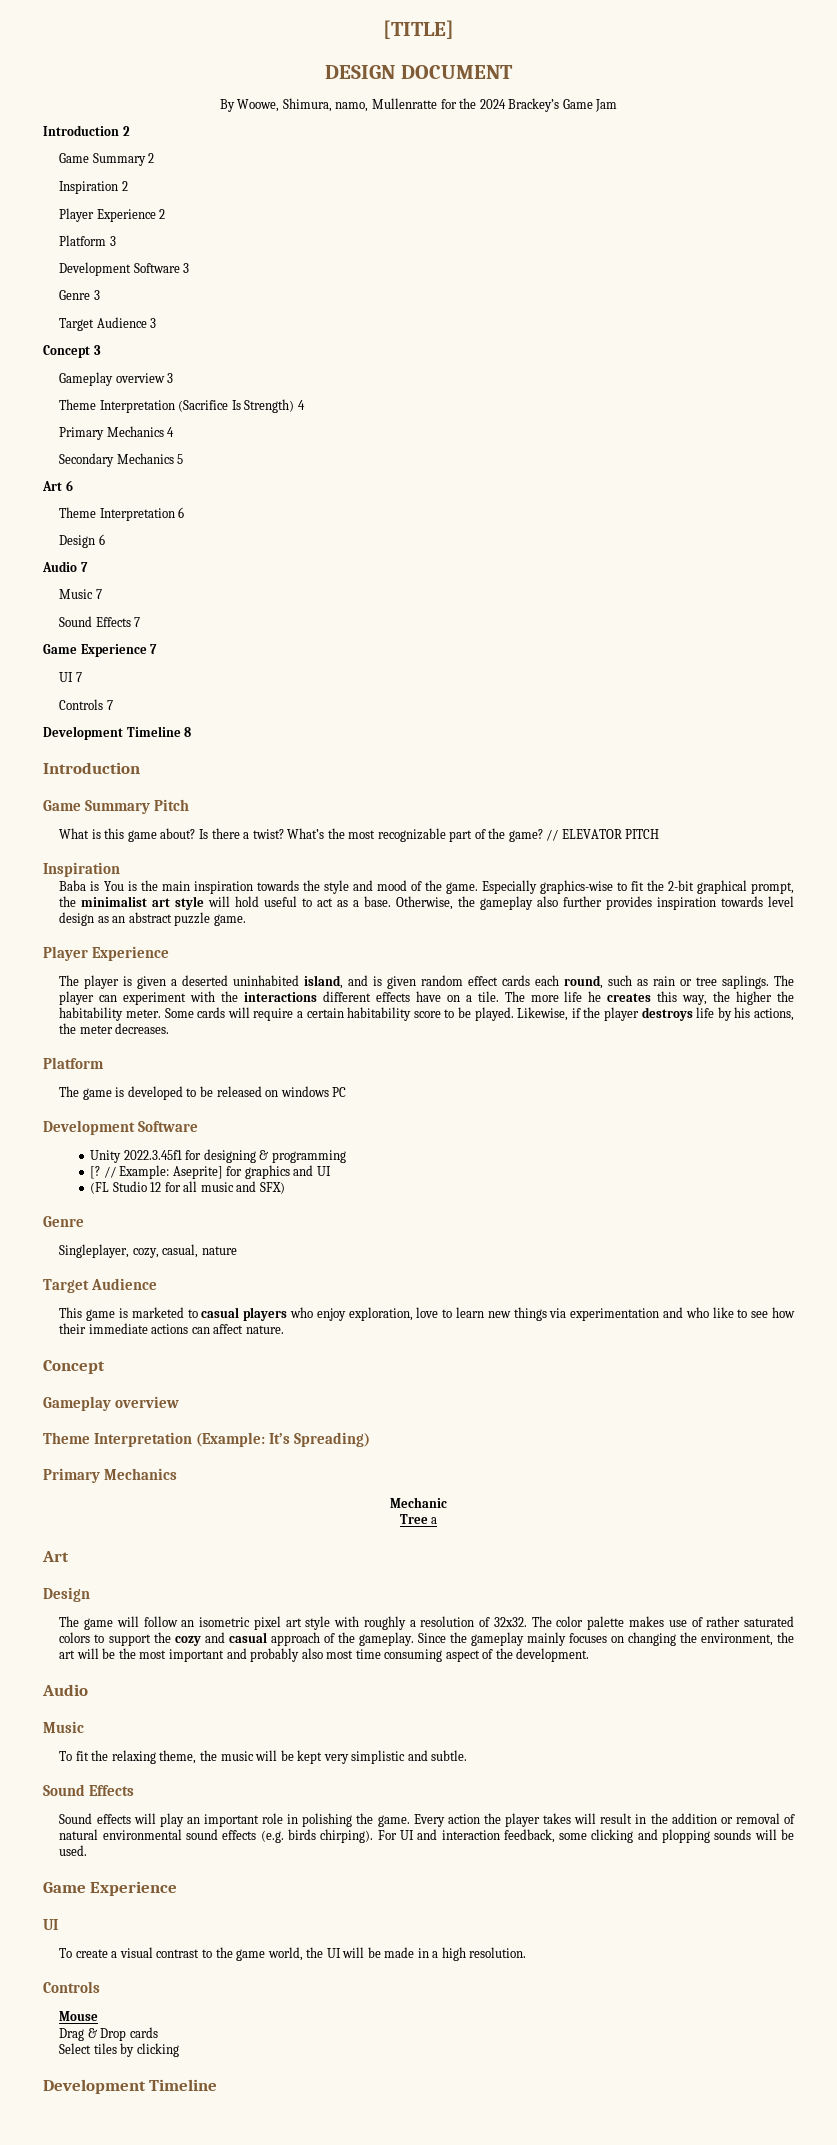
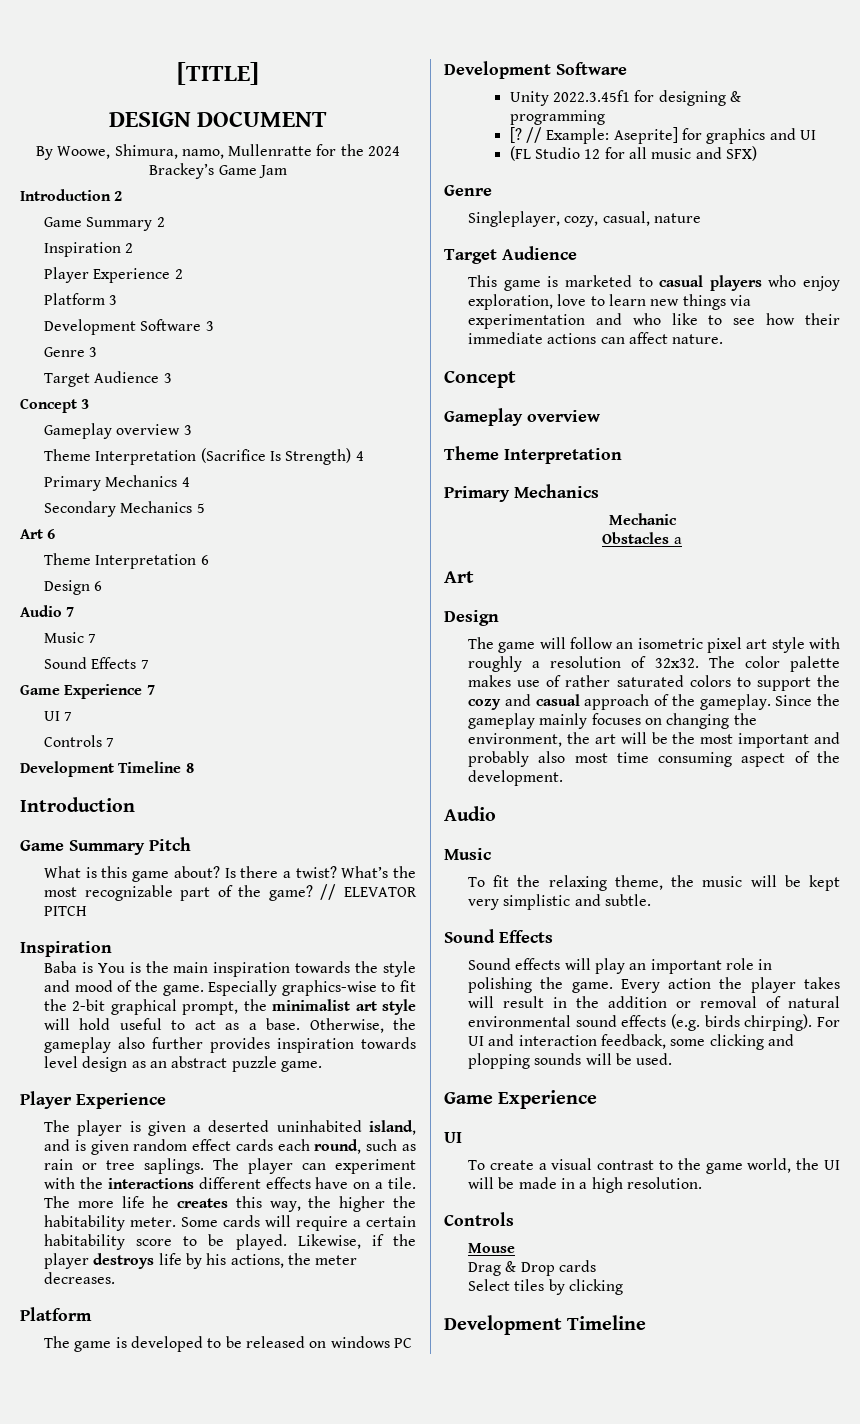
[195,1432,370,1447] (Example: It’s Spreading) -> (622, 456) none
[399,1514,428,1524] Tree -> [602,532,670,544] Obstacles

